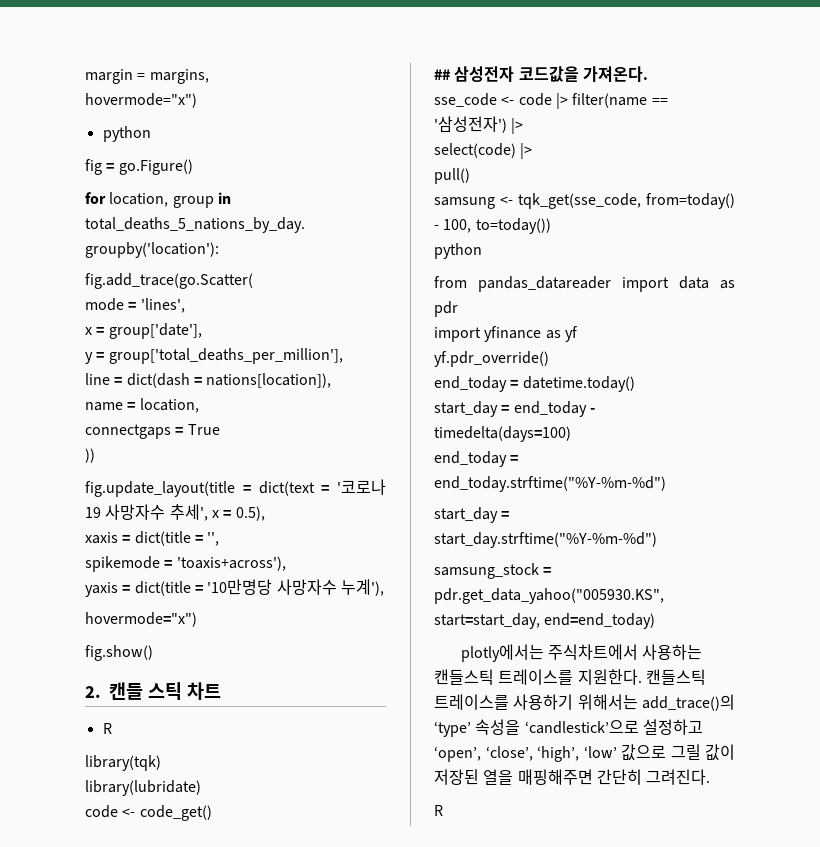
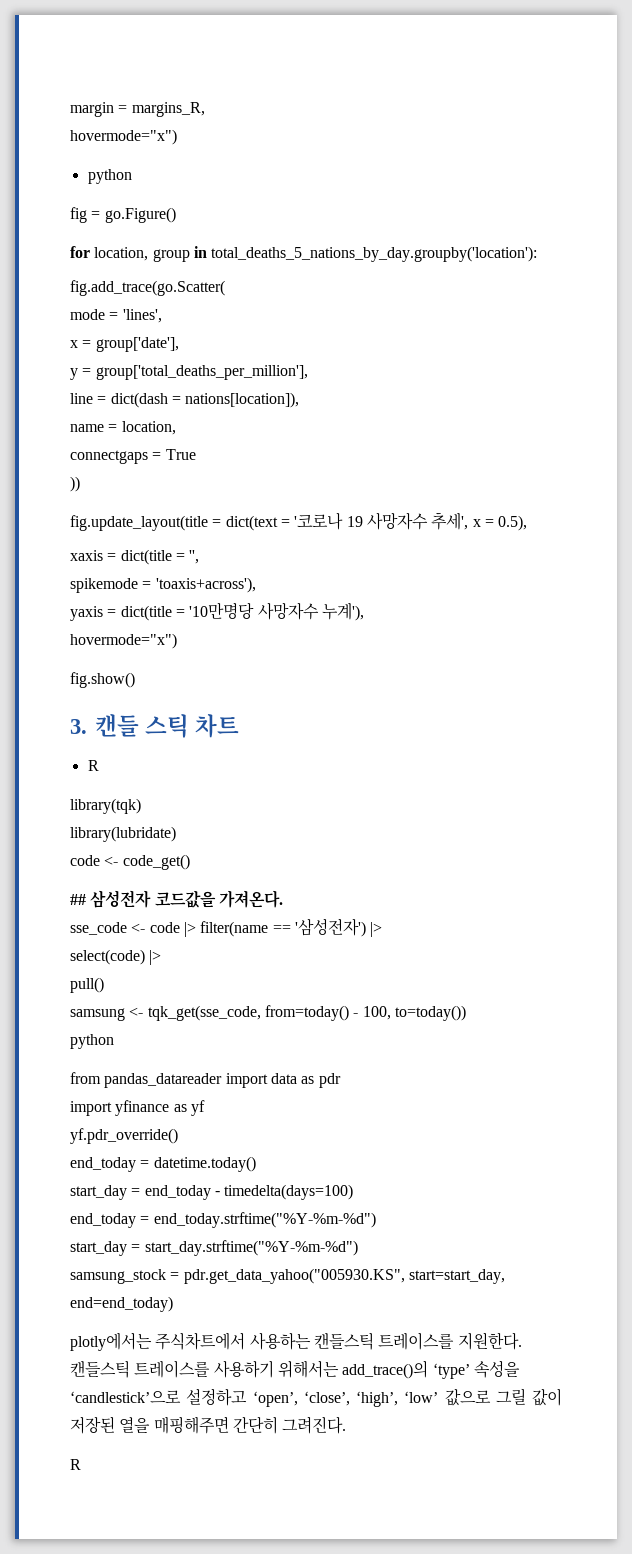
[149,69,209,84] margins, -> [131,102,205,117] margins_R,
[85,686,101,698] 2. -> [70,719,87,734] 3.

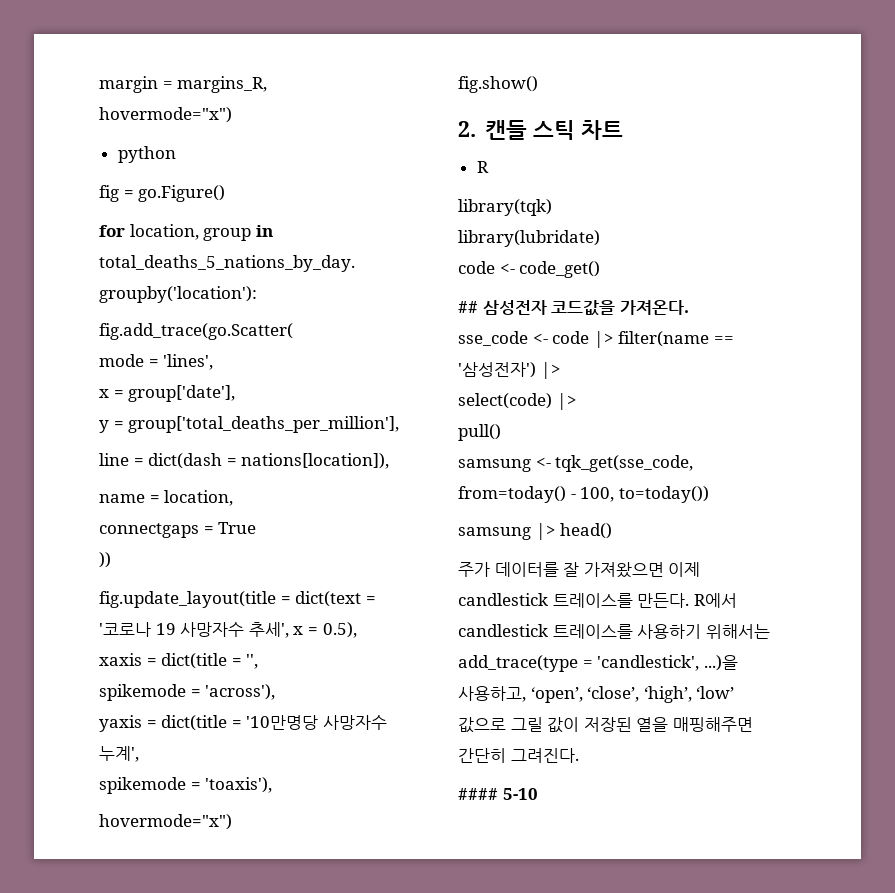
[155,577,256,593] 'toaxis+across'), -> [205,684,276,700] 'across'),
[321,602,364,621] 누계'), -> [99,746,139,762] [99,777,273,794] 누계', // spikemode = 'toaxis'),
[70,719,87,734] 3. -> [458,121,476,137] 2.
[70,1034,114,1049] [70,1072,341,1088] [70,1100,205,1116] [70,1128,178,1144] [70,1156,256,1172] [70,1184,354,1200] [70,1212,376,1228] [70,1240,358,1256] [70,1268,505,1284] [70,1296,173,1312] [70,1332,522,1351] [70,1360,520,1379] [70,1388,248,1406] python // from pandas_datareader import data as pdr // import yfinance as yf // yf.pdr_override() // end_today = datetime.today() // start_day = end_today - timedelta(days=100) // end_today = end_today.strftime("%Y-%m-%d") // start_day = start_day.strftime("%Y-%m-%d") // samsung_stock = pdr.get_data_yahoo("005930.KS", start=start_day, end=end_today) // plotly에서는 주식차트에서 사용하는 캔들스틱 트레이스를 지원한다. 캔들스틱 트레이스를 사용하기 위해서는 add_trace()의 ‘type’ 속성을 ‘candlestick’으로 설정하고 -> [458,523,613,540] [458,562,701,578] [458,593,737,608] [458,624,770,639] [458,655,738,672] [458,686,526,702] samsung |> head() // 주가 데이터를 잘 가져왔으면 이제 candlestick 트레이스를 만든다. R에서 candlestick 트레이스를 사용하기 위해서는 add_trace(type = 'candlestick', ...)을 사용하고,
[70,1459,81,1470] R -> [458,788,538,800] #### 5-10

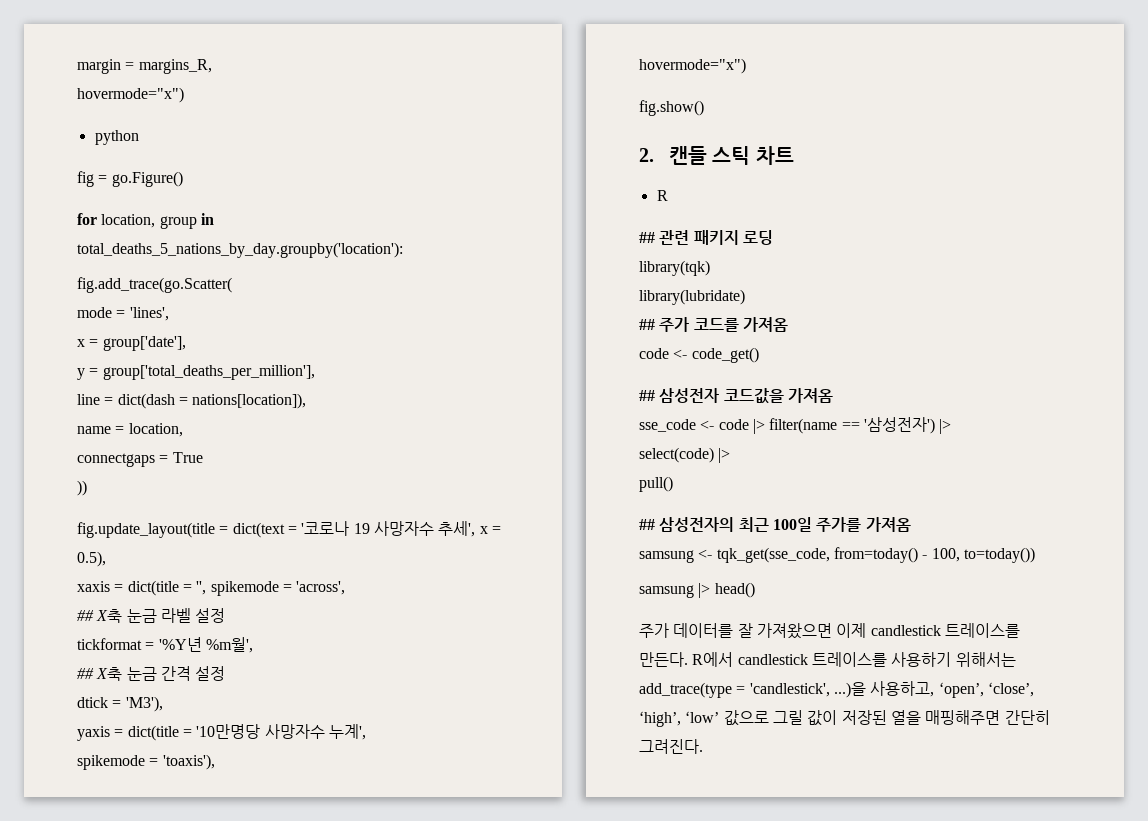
[99,684,276,701] // spikemode = 'across'), -> [210,581,346,596] [77,608,226,623] [77,637,253,653] [77,666,226,681] [77,696,163,712] spikemode = 'across', // ## X축 눈금 라벨 설정 // tickformat = '%Y년 %m월', // ## X축 눈금 간격 설정 // dtick = 'M3'),
[458,199,552,216] [458,230,600,247] library(tqk) // library(lubridate) -> [639,230,773,245] [639,260,710,276] [639,289,745,305] [639,317,788,332] ## 관련 패키지 로딩 // library(tqk) // library(lubridate) // ## 주가 코드를 가져옴
[619,300,689,315] 가져온다. -> [787,388,833,403] 가져옴
(501, 432) none -> [639,517,911,532] // ## 삼성전자의 최근 100일 주가를 가져옴
[458,788,538,800] // #### 5-10 -> (703, 746) none

